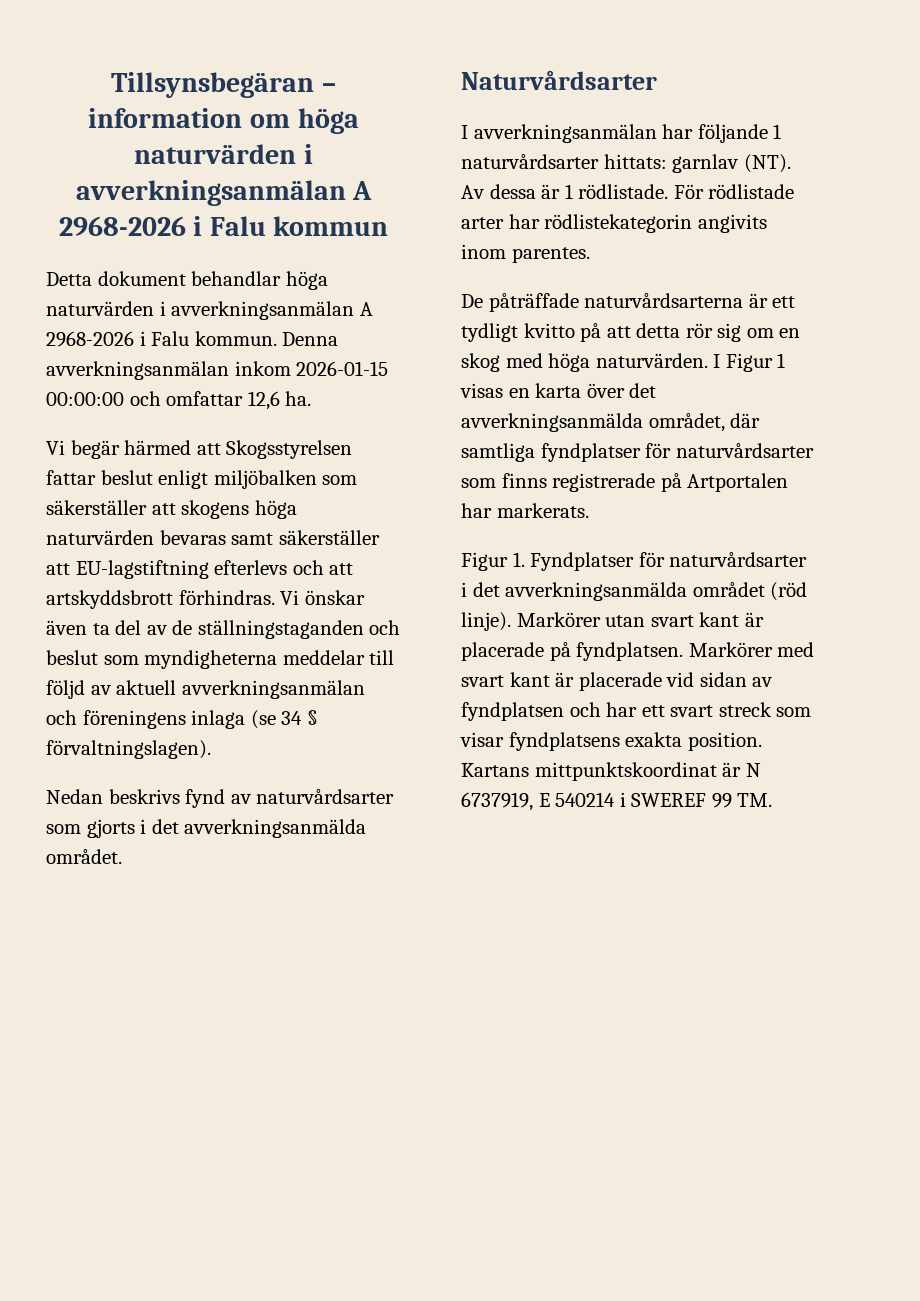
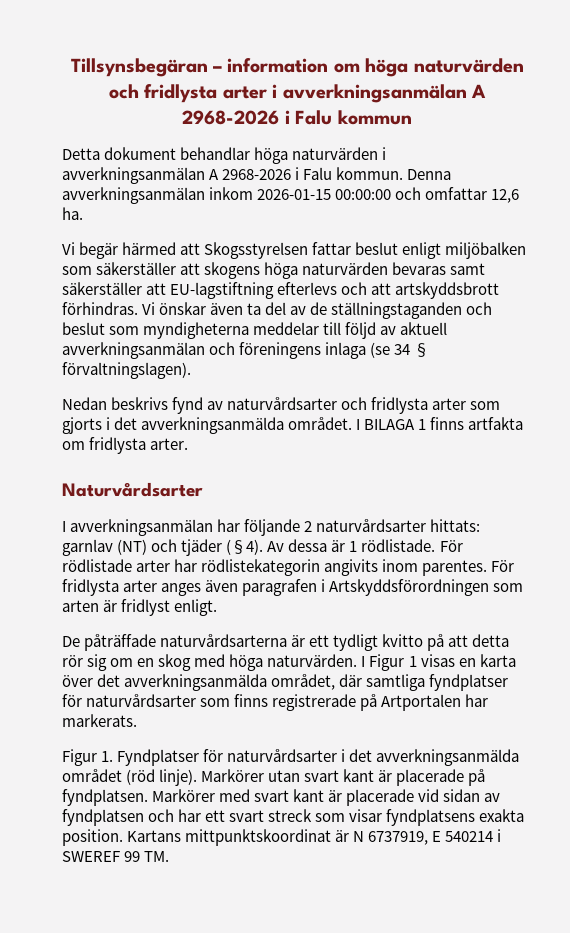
(297, 154) none -> [109,84,267,103] och fridlysta arter
(395, 796) none -> [341,397,467,414] och fridlysta arter
(122, 856) none -> [356,417,524,430] [62,437,189,454] I BILAGA 1 finns artfakta om fridlysta arter.
[773,124,782,139] 1 -> [304,521,313,532] 2
[743,154,791,173] (NT). -> [117,539,264,556] (NT) och tjäder (§4).
(590, 255) none -> [491,560,515,572] [62,579,524,596] [62,599,218,616] För fridlysta arter anges även paragrafen i Artskyddsförordningen som arten är fridlyst enligt.

